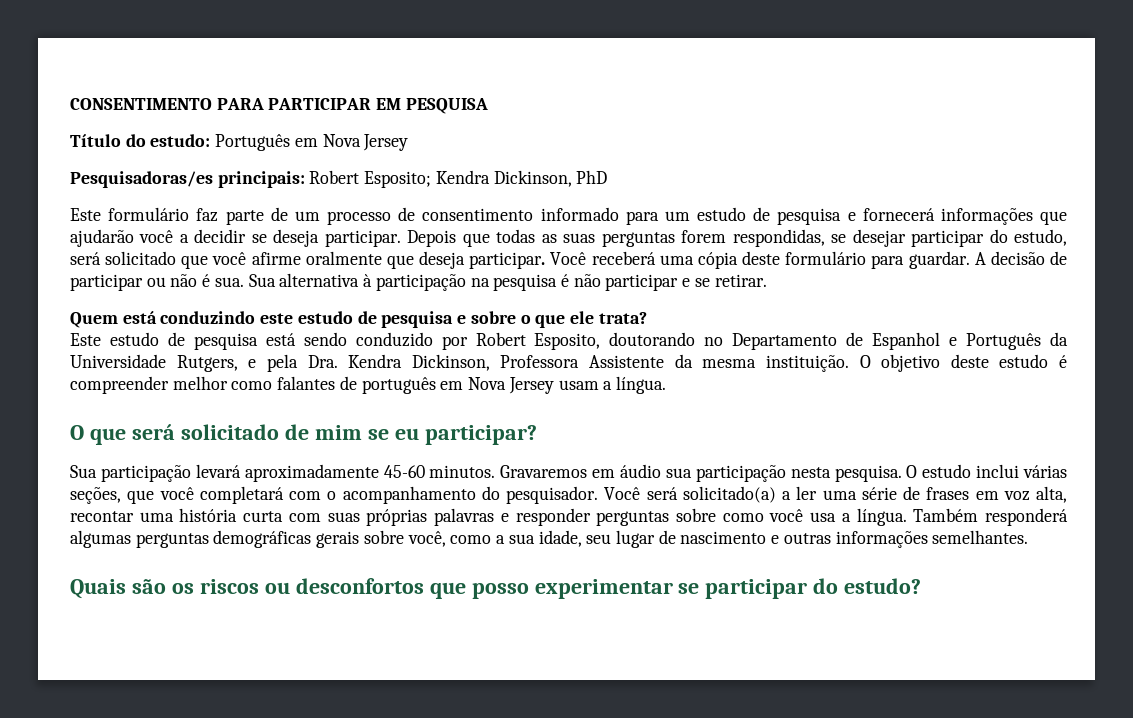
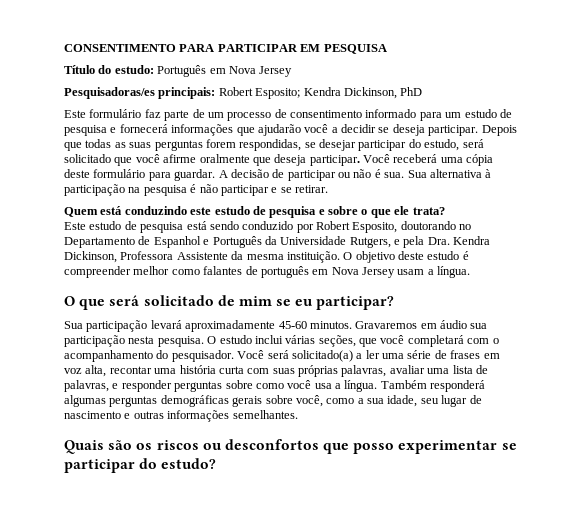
[434,508,495,526] palavras -> [341,365,488,377] [64,380,109,392] palavras, avaliar uma lista de palavras,

